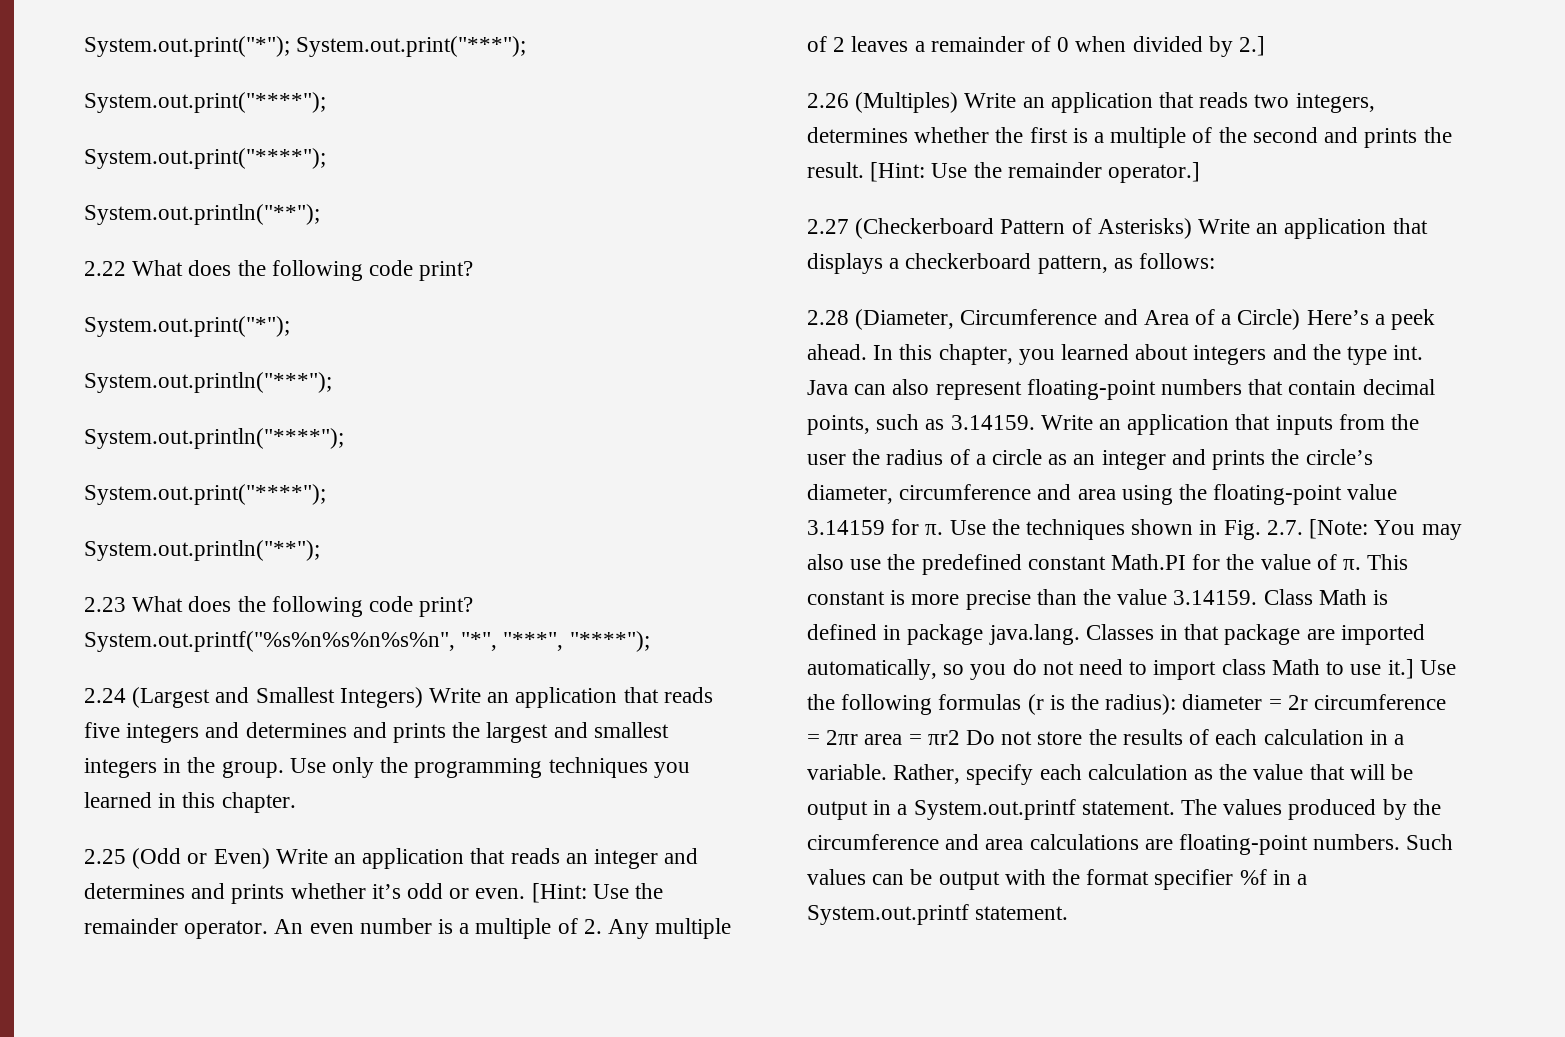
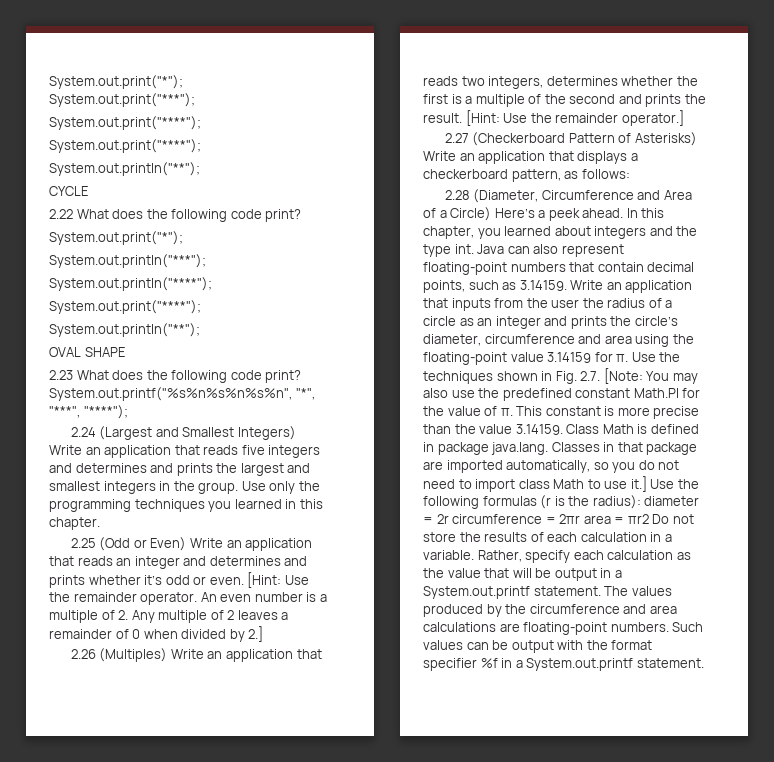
(320, 214) none -> [49,186,88,196] // CYCLE
(320, 550) none -> [49,347,125,357] // OVAL SHAPE

